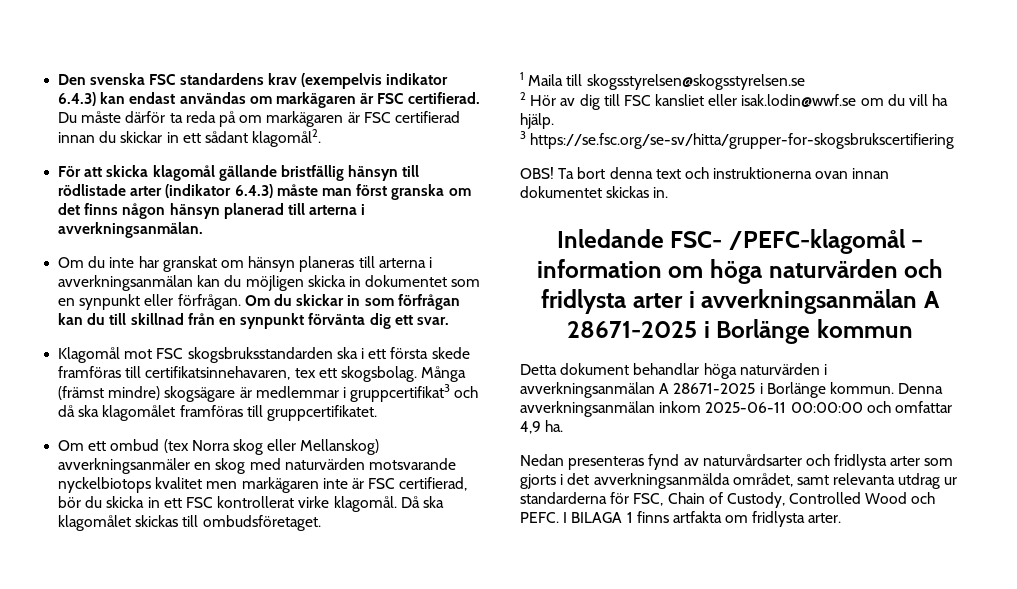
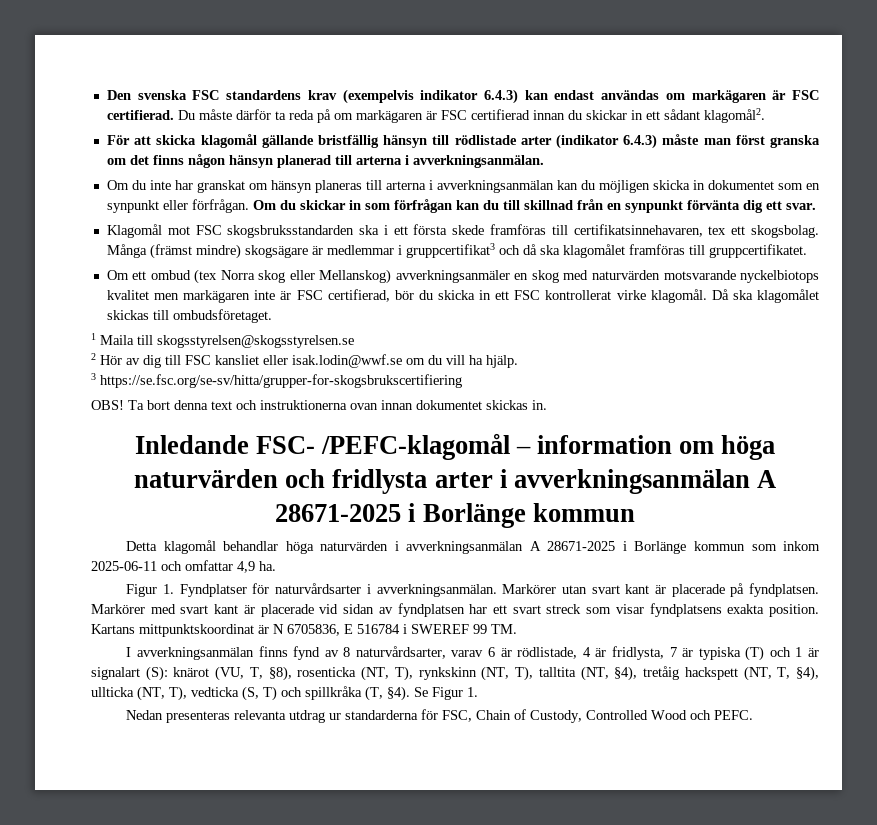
[560,363,630,375] dokument -> [163,540,216,554] klagomål
[829,382,944,394] [520,401,655,417] kommun. Denna avverkningsanmälan -> [693,541,777,551] kommun som
[790,402,863,413] 00:00:00 -> (157, 566) none
[520,454,954,470] [520,473,829,489] Nedan presenteras fynd av naturvårdsarter och fridlysta arter som gjorts i det avverkningsanmälda området, samt -> [126,583,819,597] [91,603,819,617] [91,624,517,637] [126,646,820,661] [91,666,819,681] [91,686,478,701] [126,710,231,723] Figur 1. Fyndplatser för naturvårdsarter i avverkningsanmälan. Markörer utan svart kant är placerade på fyndplatsen. Markörer med svart kant är placerade vid sidan av fyndplatsen har ett svart streck som visar fyndplatsens exakta position. Kartans mittpunktskoordinat är N 6705836, E 516784 i SWEREF 99 TM. // I avverkningsanmälan finns fynd av 8 naturvårdsarter, varav 6 är rödlistade, 4 är fridlysta, 7 är typiska (T) och 1 är signalart (S): knärot (VU, T, §8), rosenticka (NT, T), rynkskinn (NT, T), talltita (NT, §4), tretåig hackspett (NT, T, §4), ullticka (NT, T), vedticka (S, T) och spillkråka (T, §4). Se Figur 1. // Nedan presenteras
[563,511,842,527] I BILAGA 1 finns artfakta om fridlysta arter. -> (754, 715) none

